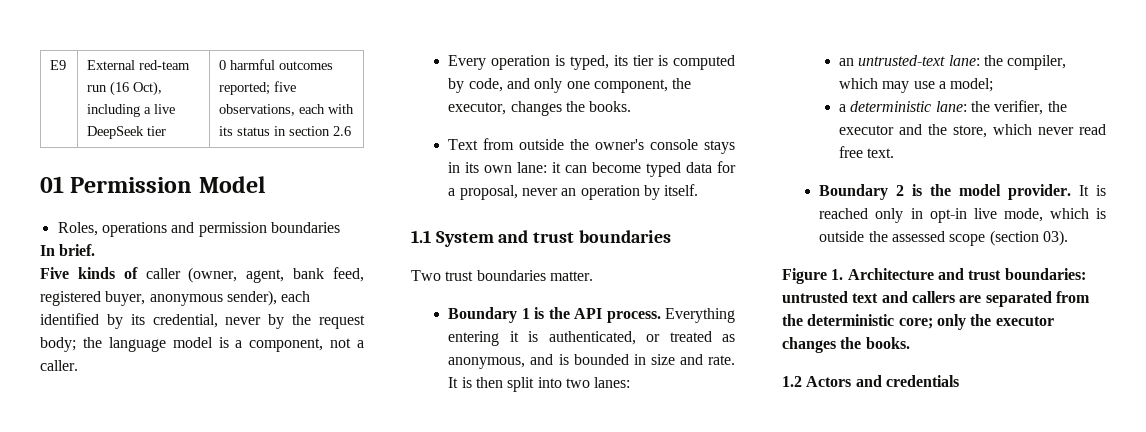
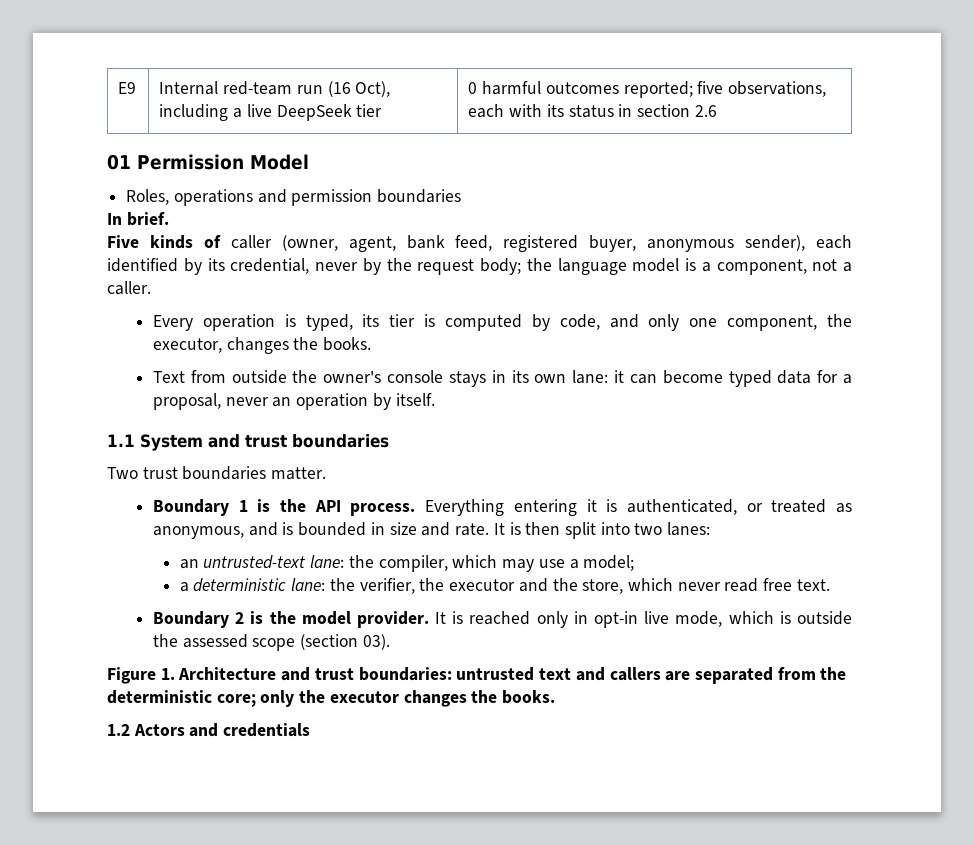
[87,60,136,70] External -> [159,81,219,95] Internal

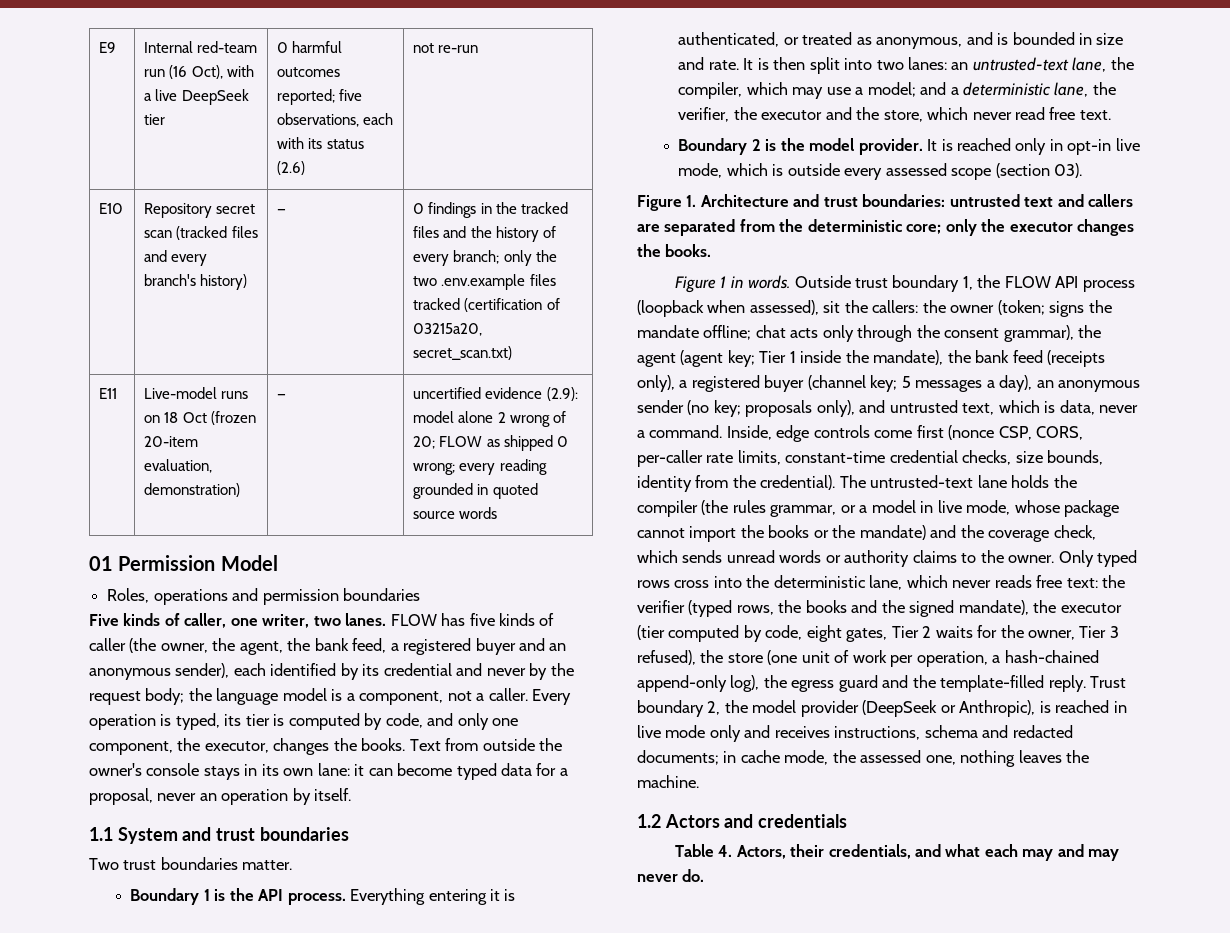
[159,104,229,121] including -> [226,65,254,77] with
[618,104,717,117] in section 2.6 -> [277,161,306,175] [413,43,479,53] [99,203,124,214] [144,203,256,218] [144,226,258,240] [144,250,208,266] [144,274,248,290] [277,209,287,214] [413,202,568,218] [413,226,556,242] [413,250,557,266] [413,274,556,290] [413,298,560,312] [413,323,483,336] [413,346,513,360] [99,388,118,399] [144,387,249,399] [144,411,256,425] [144,436,199,447] [144,459,213,473] [144,483,241,497] [277,394,287,399] [413,387,578,401] [413,411,566,427] [413,435,568,451] [413,459,547,475] [413,483,538,499] [413,507,498,519] (2.6) | not re-run // E10 | Repository secret scan (tracked files and every branch's history) | — | 0 findings in the tracked files and the history of every branch; only the two .env.example files tracked (certification of 03215a20, secret_scan.txt) // E11 | Live-model runs on 18 Oct (frozen 20-item evaluation, demonstration) | — | uncertified evidence (2.9): model alone 2 wrong of 20; FLOW as shipped 0 wrong; every reading grounded in quoted source words
[107,212,169,226] // In brief. -> (420, 594) none
[230,235,637,252] caller (owner, agent, bank feed, registered buyer, -> [184,613,555,628] [89,638,567,655] caller, one writer, two lanes. FLOW has five kinds of caller (the owner, the agent, the bank feed, a registered buyer and an
[230,258,310,274] credential, -> [383,663,483,676] credential and
(151, 288) // -> (528, 694) none
(372, 344) // -> (406, 744) none
(711, 529) // -> (948, 63) none
[310,555,345,568] lane: -> [1072,57,1107,72] lane,
(635, 563) // -> [920,82,947,95] and
[291,578,326,591] lane: -> [1054,82,1089,97] lane,
[152,634,178,647] the -> [844,168,883,180] every
[107,723,311,737] 1.2 Actors and credentials -> [674,275,1135,293] [637,300,1112,317] [637,325,1102,342] [637,350,1106,367] [637,375,1141,392] [637,400,1139,417] [637,425,1084,442] [637,450,1104,467] [637,475,1077,492] [637,500,1120,517] [637,525,1096,542] [637,550,1138,567] [637,575,1126,590] [637,600,1122,617] [637,625,1119,642] [637,650,1099,667] [637,675,1127,692] [637,700,1127,717] [637,725,1073,742] [637,750,1090,767] [637,775,699,788] [637,814,848,828] [674,844,1120,861] [637,869,705,882] Figure 1 in words. Outside trust boundary 1, the FLOW API process (loopback when assessed), sit the callers: the owner (token; signs the mandate offline; chat acts only through the consent grammar), the agent (agent key; Tier 1 inside the mandate), the bank feed (receipts only), a registered buyer (channel key; 5 messages a day), an anonymous sender (no key; proposals only), and untrusted text, which is data, never a command. Inside, edge controls come first (nonce CSP, CORS, per-caller rate limits, constant-time credential checks, size bounds, identity from the credential). The untrusted-text lane holds the compiler (the rules grammar, or a model in live mode, whose package cannot import the books or the mandate) and the coverage check, which sends unread words or authority claims to the owner. Only typed rows cross into the deterministic lane, which never reads free text: the verifier (typed rows, the books and the signed mandate), the executor (tier computed by code, eight gates, Tier 2 waits for the owner, Tier 3 refused), the store (one unit of work per operation, a hash-chained append-only log), the egress guard and the template-filled reply. Trust boundary 2, the model provider (DeepSeek or Anthropic), is reached in live mode only and receives instructions, schema and redacted documents; in cache mode, the assessed one, nothing leaves the machine. // 1.2 Actors and credentials // Table 4. Actors, their credentials, and what each may and may never do.

